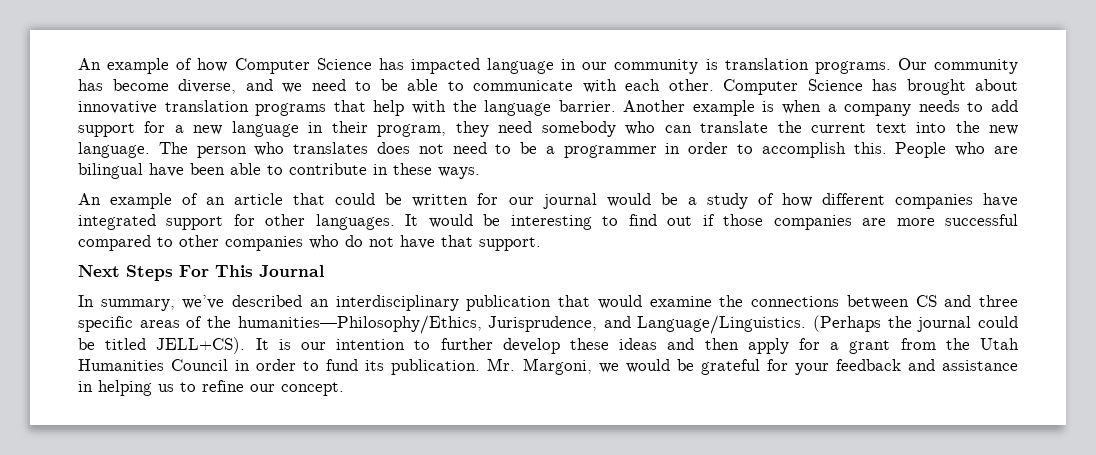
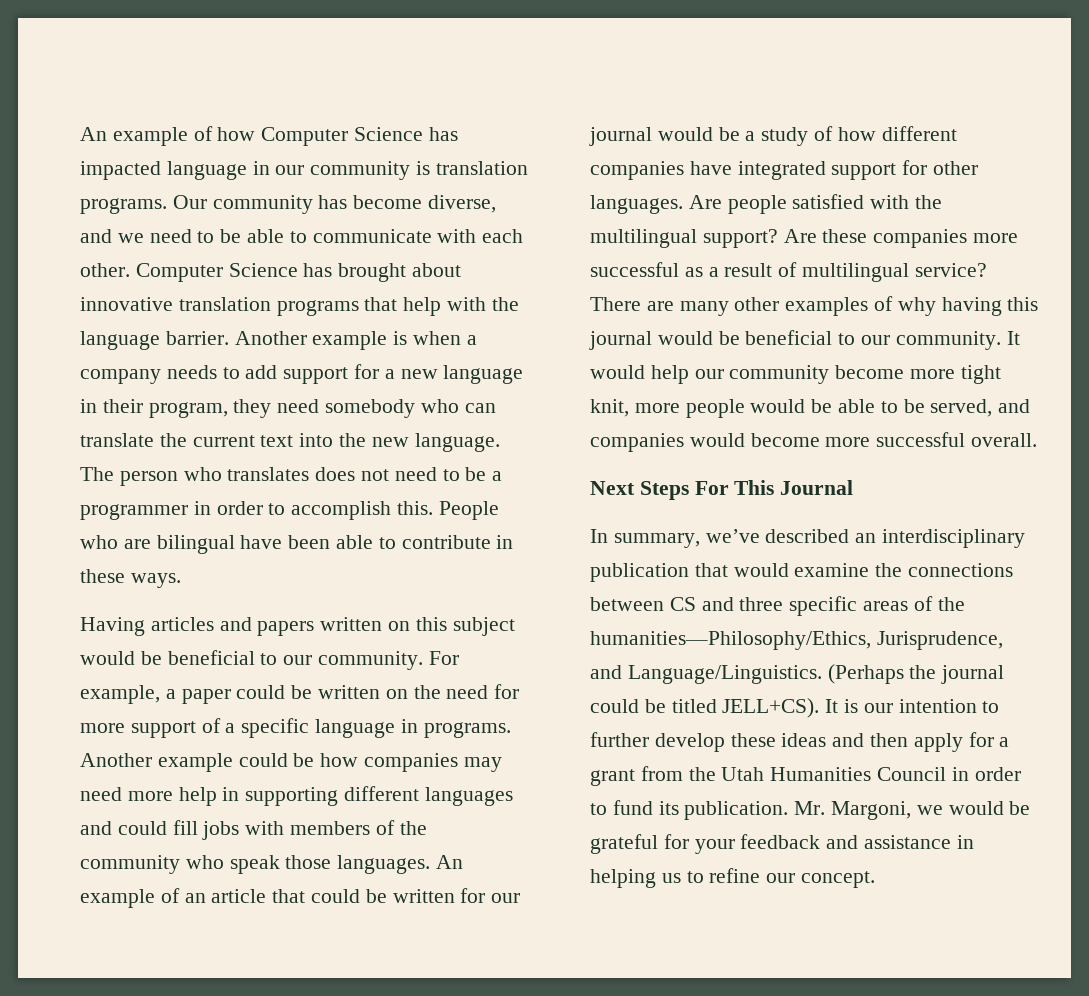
(480, 173) none -> [80,617,515,636] [80,650,459,670] [80,684,520,704] [80,718,511,738] [80,753,502,772] [80,786,513,806] [80,820,427,840] [80,855,431,874] Having articles and papers written on this subject would be beneficial to our community. For example, a paper could be written on the need for more support of a specific language in programs. Another example could be how companies may need more help in supporting different languages and could fill jobs with members of the community who speak those languages.
[405,214,1019,230] [78,235,541,251] It would be interesting to find out if those companies are more successful compared to other companies who do not have that support. -> [688,194,943,214] [590,229,1019,248] [590,262,987,282] [590,296,1039,316] [589,330,1020,350] [590,365,1001,384] [590,399,1031,418] [590,432,1038,452] Are people satisfied with the multilingual support? Are these companies more successful as a result of multilingual service? There are many other examples of why having this journal would be beneficial to our community. It would help our community become more tight knit, more people would be able to be served, and companies would become more successful overall.

